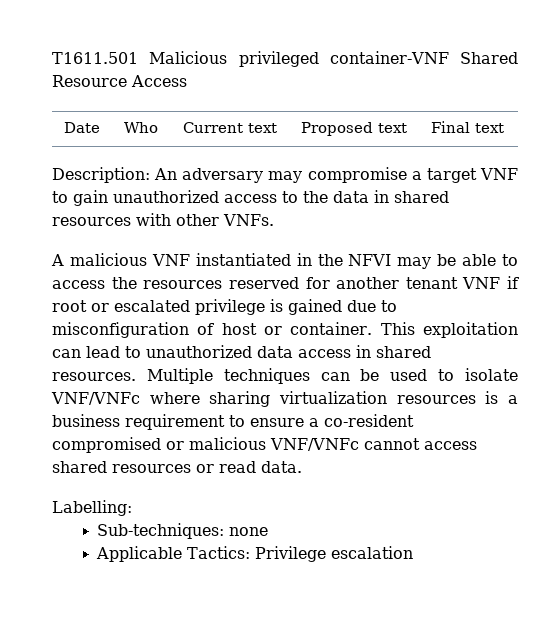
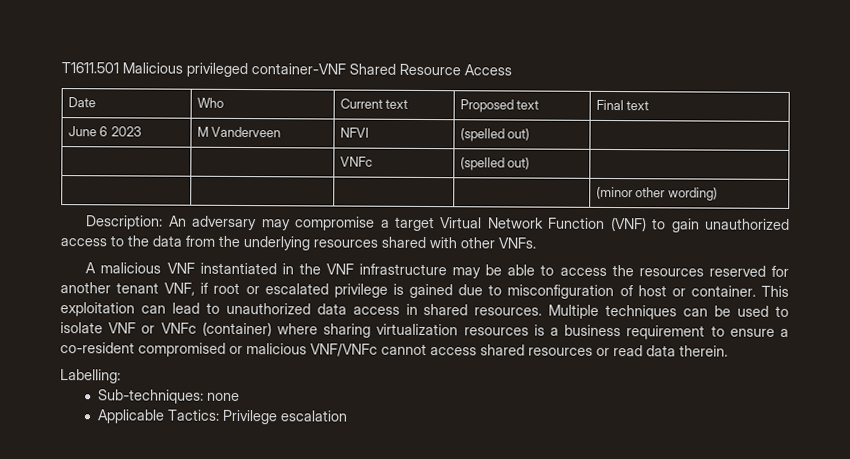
(504, 128) none -> [67,126,142,137] [196,126,282,138] [339,127,369,138] [459,128,531,142] [339,156,373,167] [459,157,531,171] [595,186,718,201] // June 6 2023 | M Vanderveen | NFVI | (spelled out) | // | | VNFc | (spelled out) | // | | | | (minor other wording)
[480,168,518,180] VNF -> [440,217,647,232] Virtual Network Function (VNF)
[374,190,449,203] [52,217,131,226] in shared resources -> [185,235,426,251] from the underlying resources shared
[348,254,392,266] NFVI -> [325,263,448,276] VNF infrastructure
[462,277,501,289] VNF -> [164,282,196,296] VNF,
[51,392,140,405] VNF/VNFc -> [108,321,272,337] VNF or VNFc (container)
[261,461,302,473] data. -> [646,345,728,357] data therein.

